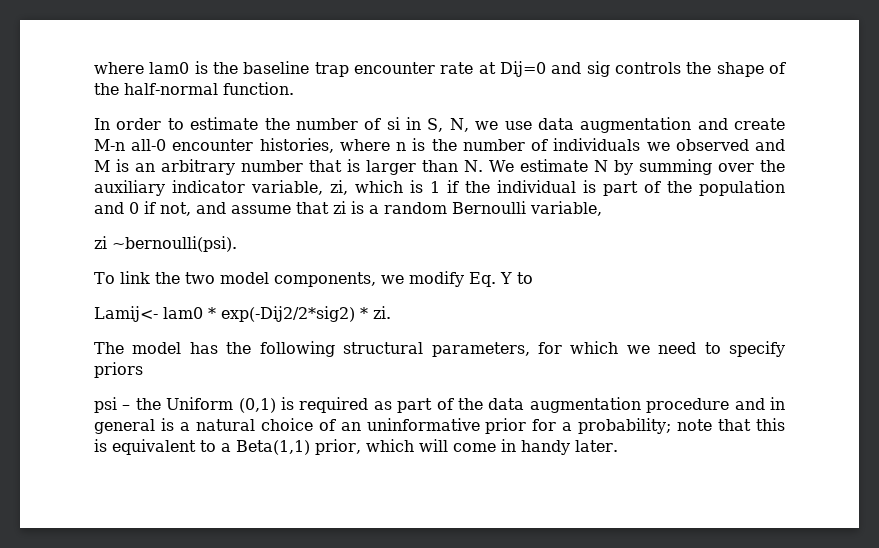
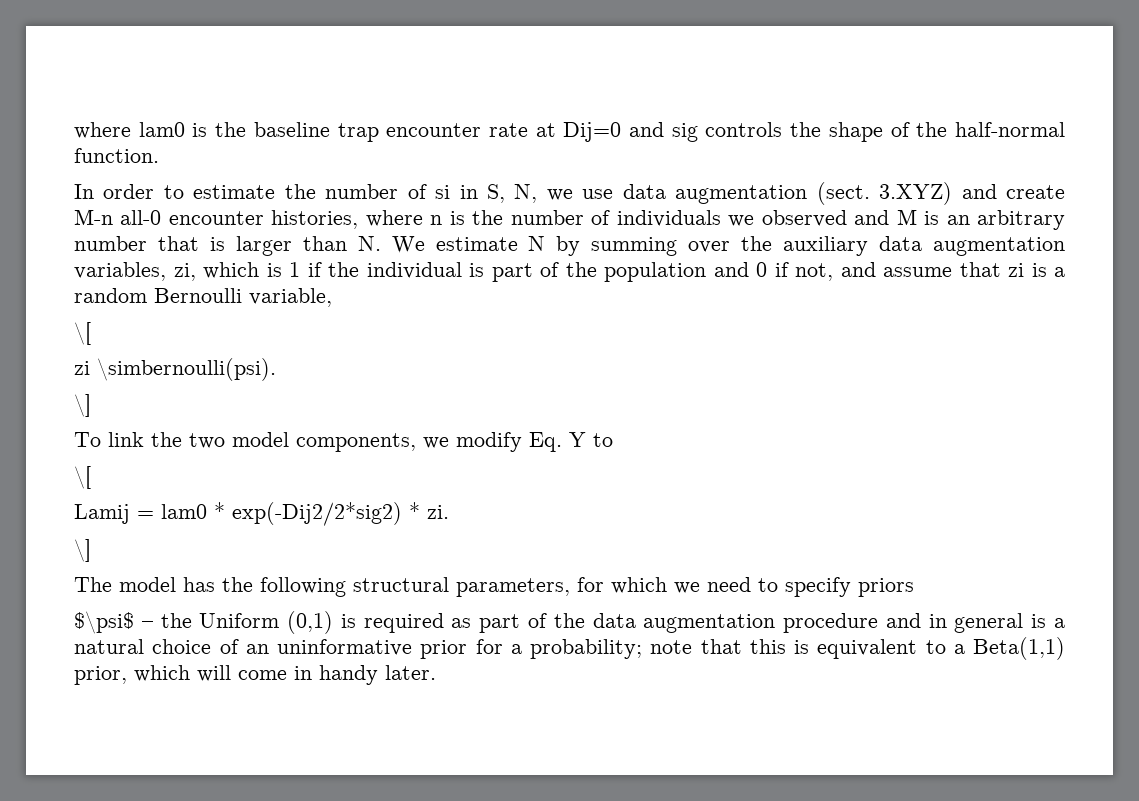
(692, 125) none -> [816,182,953,205] (sect. 3.XYZ)
[172,180,323,195] indicator variable, -> [879,236,1065,256] [74,262,166,281] data augmentation variables,
[94,236,237,252] // zi ~bernoulli(psi). -> [74,322,91,345] [74,358,276,381] [74,394,91,417] // \[ // zi \simbernoulli(psi). // \]
[94,306,158,322] Lamij<- -> [74,466,91,489] [74,504,154,524] \[ // Lamij =
(391, 312) none -> [74,539,91,562] // \]
[94,397,117,413] psi -> [74,611,134,634] $\psi$

